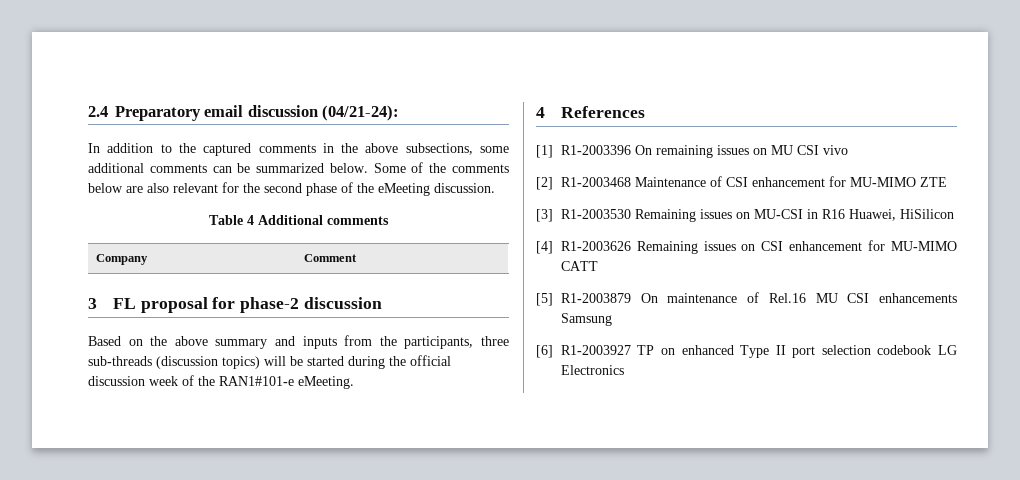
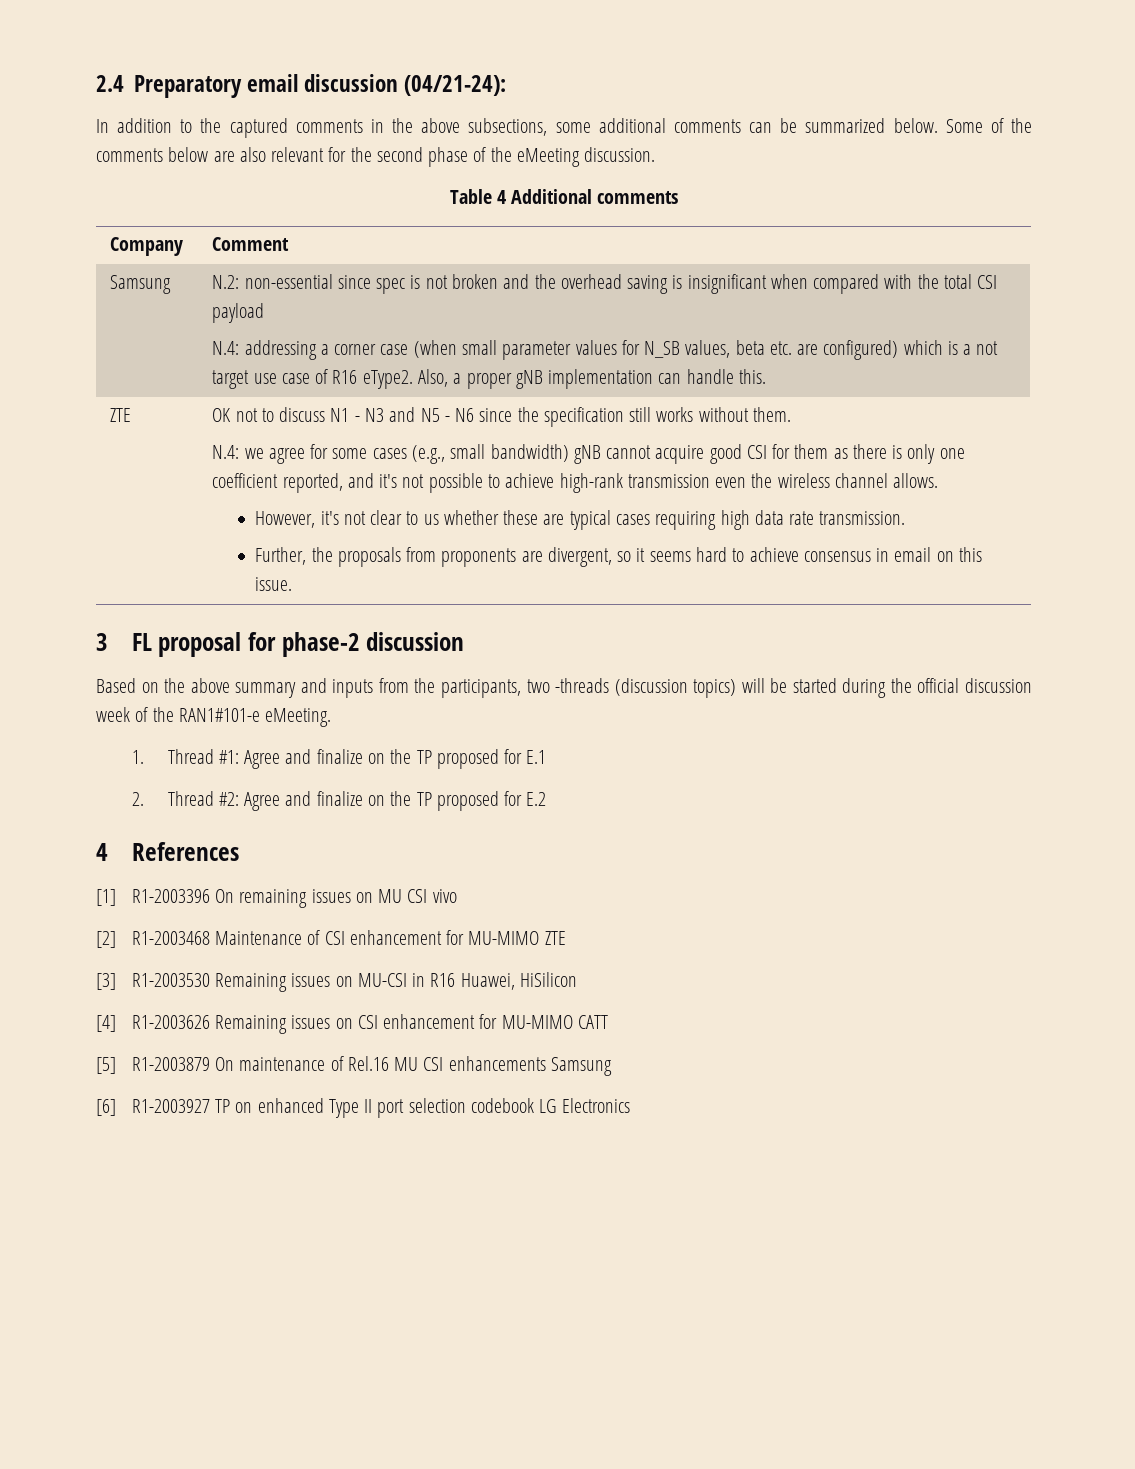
(357, 258) none -> [110,275,172,294] [212,274,998,294] [212,303,265,323] [212,340,999,360] [212,369,766,389] [110,408,132,422] [212,407,791,427] [212,444,965,464] [212,473,939,493] [255,510,906,530] [255,547,982,567] [255,577,293,591] // Samsung | N.2: non-essential since spec is not broken and the overhead saving is insignificant when compared with the total CSI payload // N.4: addressing a corner case (when small parameter values for N_SB values, beta etc. are configured) which is a not target use case of R16 eType2. Also, a proper gNB implementation can handle this. // ZTE | OK not to discuss N1 - N3 and N5 - N6 since the specification still works without them. // N.4: we agree for some cases (e.g., small bandwidth) gNB cannot acquire good CSI for them as there is only one coefficient reported, and it's not possible to achieve high-rank transmission even the wireless channel allows. // However, it's not clear to us whether these are typical cases requiring high data rate transmission. // Further, the proposals from proponents are divergent, so it seems hard to achieve consensus in email on this issue.
[481,336,510,346] [88,356,152,366] three sub-threads -> [526,678,610,693] two -threads
(354, 382) none -> [131,749,547,769] [131,791,547,811] // 1. Thread #1: Agree and finalize on the TP proposed for E.1 // 2. Thread #2: Agree and finalize on the TP proposed for E.2

